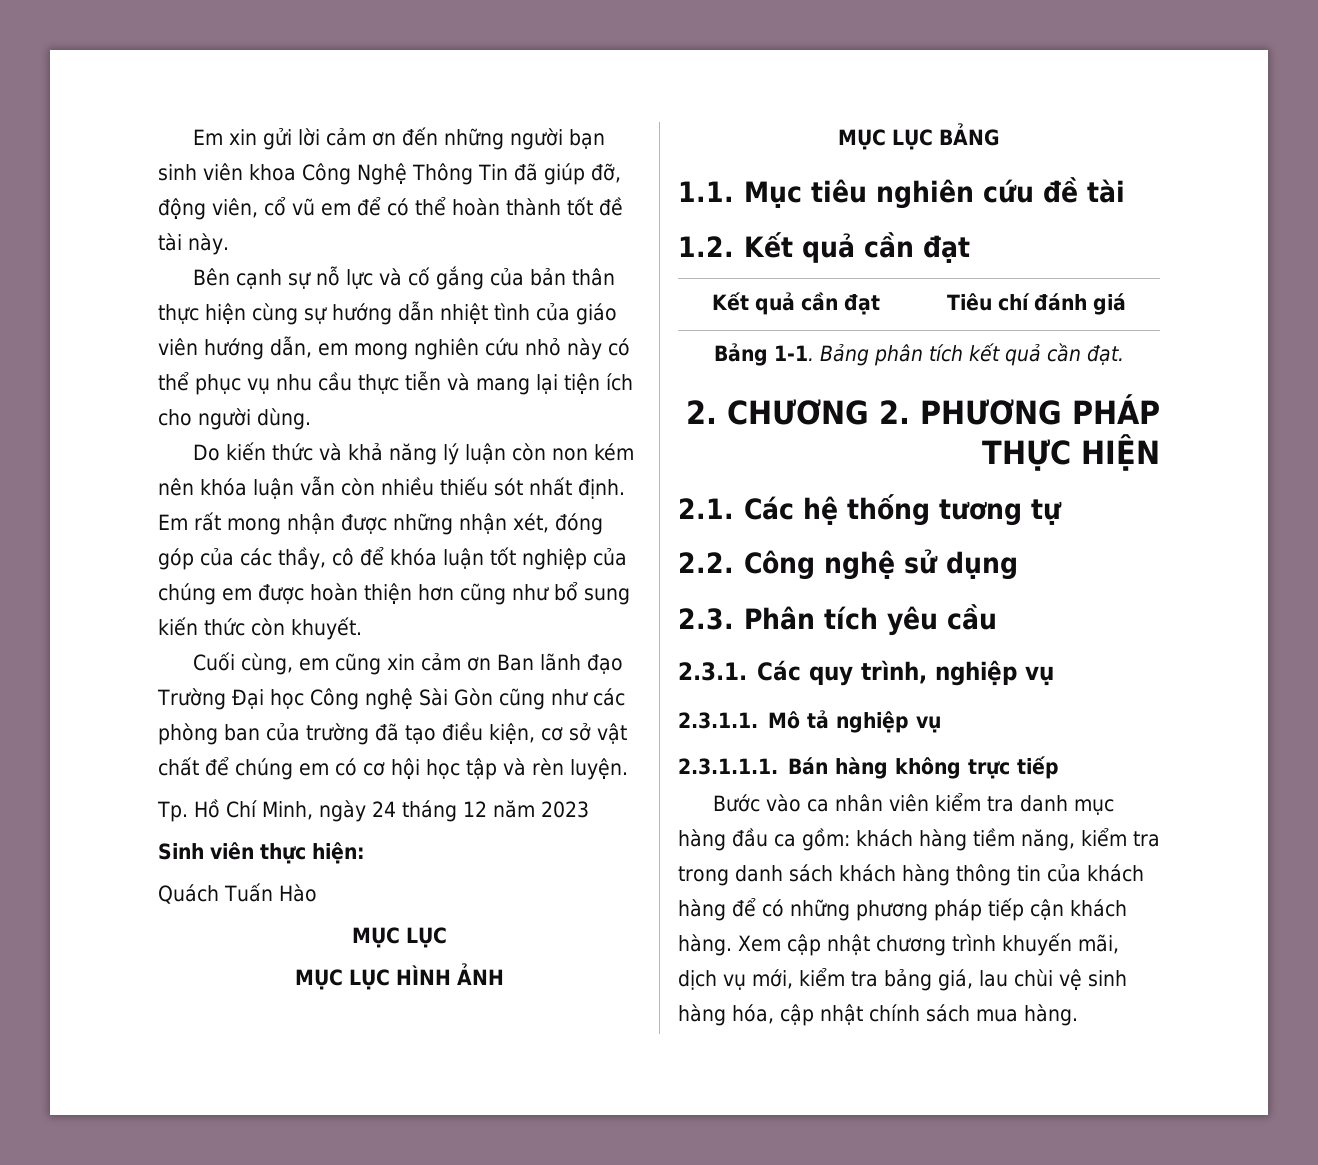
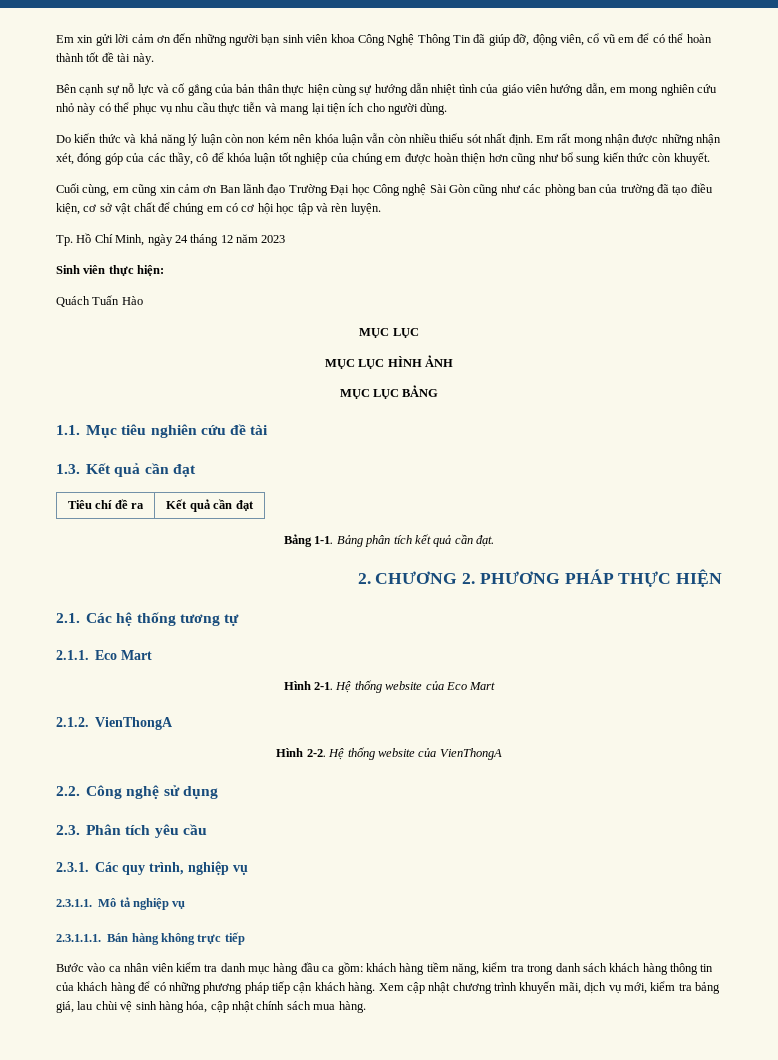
[678,232,971,263] [711,292,880,315] [946,293,1126,315] 1.2. Kết quả cần đạt // Kết quả cần đạt | Tiêu chí đánh giá -> [56,463,196,477] [67,499,145,509] [166,499,254,512] 1.3. Kết quả cần đạt // Tiêu chí đề ra | Kết quả cần đạt
(1063, 512) none -> [56,650,153,660] [283,680,496,693] [56,717,174,730] [276,747,502,760] // 2.1.1. Eco Mart // Hình 2-1. Hệ thống website của Eco Mart // 2.1.2. VienThongA // Hình 2-2. Hệ thống website của VienThongA

